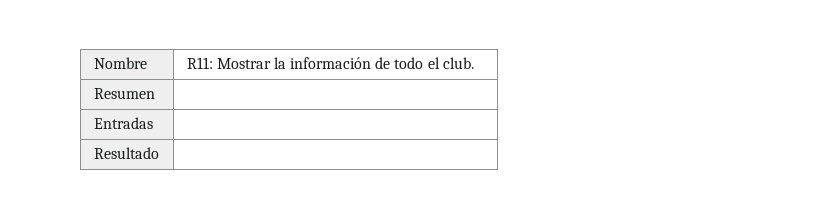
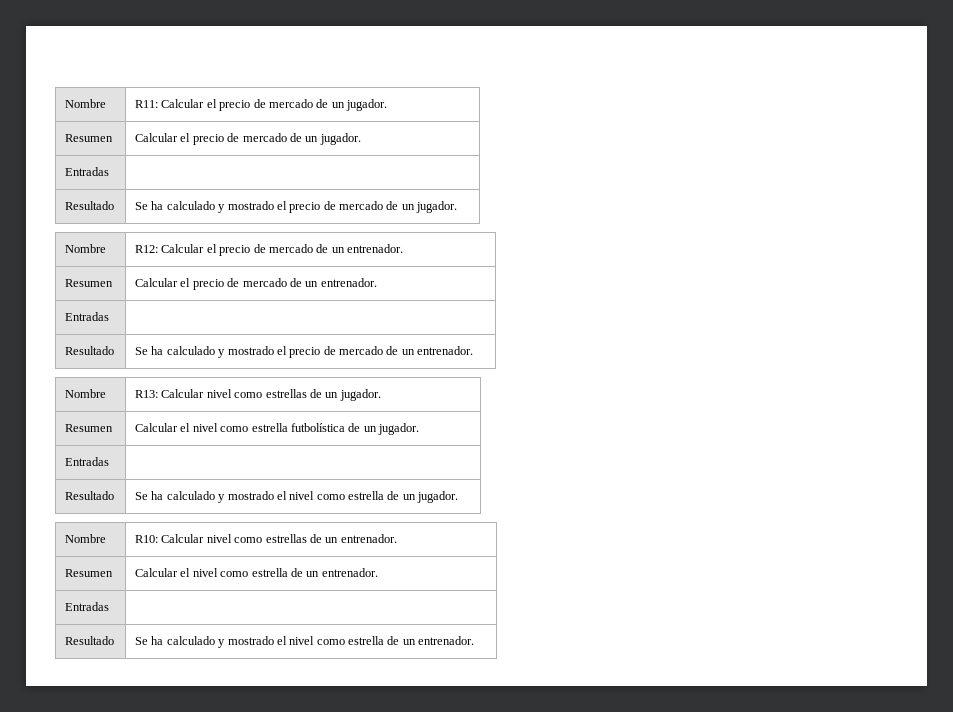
[216,57,474,69] [93,88,155,99] [93,117,153,129] [93,147,159,159] Mostrar la información de todo el club. // Resumen | // Entradas | // Resultado | -> [161,99,388,111] [65,134,114,142] [135,133,361,145] [65,167,110,176] [65,201,115,210] [135,201,458,213] [65,244,107,253] [135,244,404,256] [65,279,114,287] [135,278,377,290] [65,312,110,321] [65,346,115,355] [135,346,474,358] [65,389,107,398] [135,389,381,401] [65,424,114,432] [135,423,420,435] [65,457,110,466] [65,491,115,500] [135,491,459,503] [65,534,107,543] [135,534,397,543] [65,569,114,577] [135,568,378,577] [65,602,110,611] [65,636,115,645] [135,636,475,648] Calcular el precio de mercado de un jugador. // Resumen | Calcular el precio de mercado de un jugador. // Entradas | // Resultado | Se ha calculado y mostrado el precio de mercado de un jugador. // Nombre | R12: Calcular el precio de mercado de un entrenador. // Resumen | Calcular el precio de mercado de un entrenador. // Entradas | // Resultado | Se ha calculado y mostrado el precio de mercado de un entrenador. // Nombre | R13: Calcular nivel como estrellas de un jugador. // Resumen | Calcular el nivel como estrella futbolística de un jugador. // Entradas | // Resultado | Se ha calculado y mostrado el nivel como estrella de un jugador. // Nombre | R10: Calcular nivel como estrellas de un entrenador. // Resumen | Calcular el nivel como estrella de un entrenador. // Entradas | // Resultado | Se ha calculado y mostrado el nivel como estrella de un entrenador.

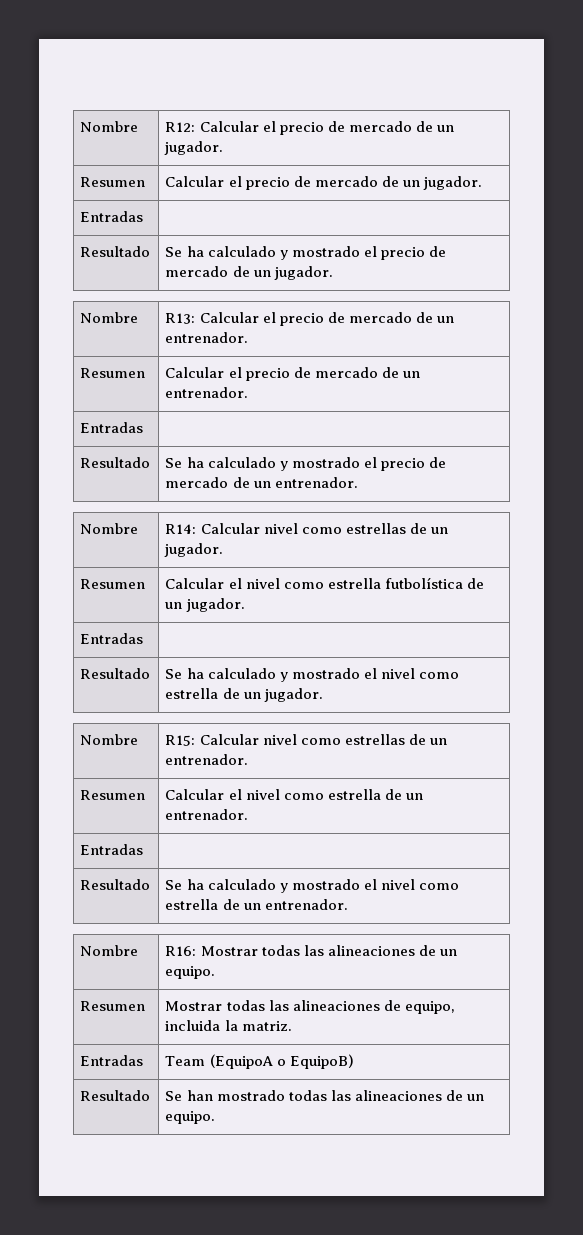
[65,99,107,108] [135,100,159,108] Nombre | R11: -> [80,121,139,132] [165,122,196,132] Nombre | R12:
[135,245,159,253] R12: -> [165,313,196,324] R13:
[135,390,159,398] R13: -> [165,524,197,534] R14:
[135,535,159,543] R10: -> [165,735,196,746] R15:
(475, 640) none -> [80,945,139,956] [165,945,457,956] [165,966,216,979] [80,1001,146,1011] [165,1000,455,1014] [165,1020,292,1031] [80,1055,144,1066] [165,1054,354,1069] [80,1090,151,1101] [165,1090,484,1101] [165,1111,216,1124] // Nombre | R16: Mostrar todas las alineaciones de un equipo. // Resumen | Mostrar todas las alineaciones de equipo, incluida la matriz. // Entradas | Team (EquipoA o EquipoB) // Resultado | Se han mostrado todas las alineaciones de un equipo.

